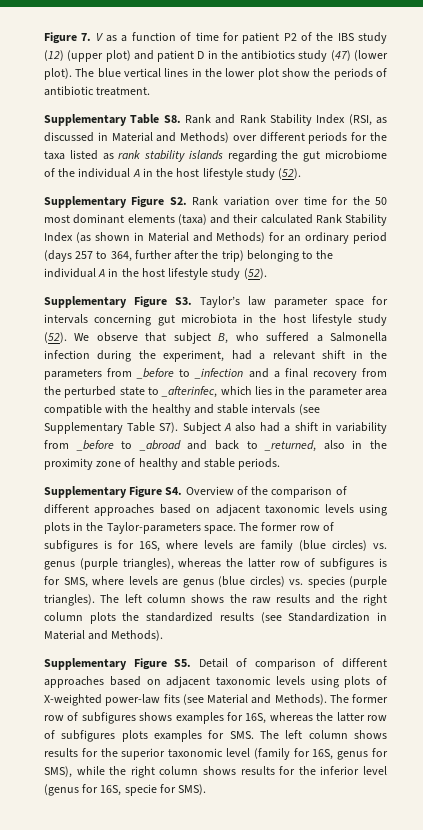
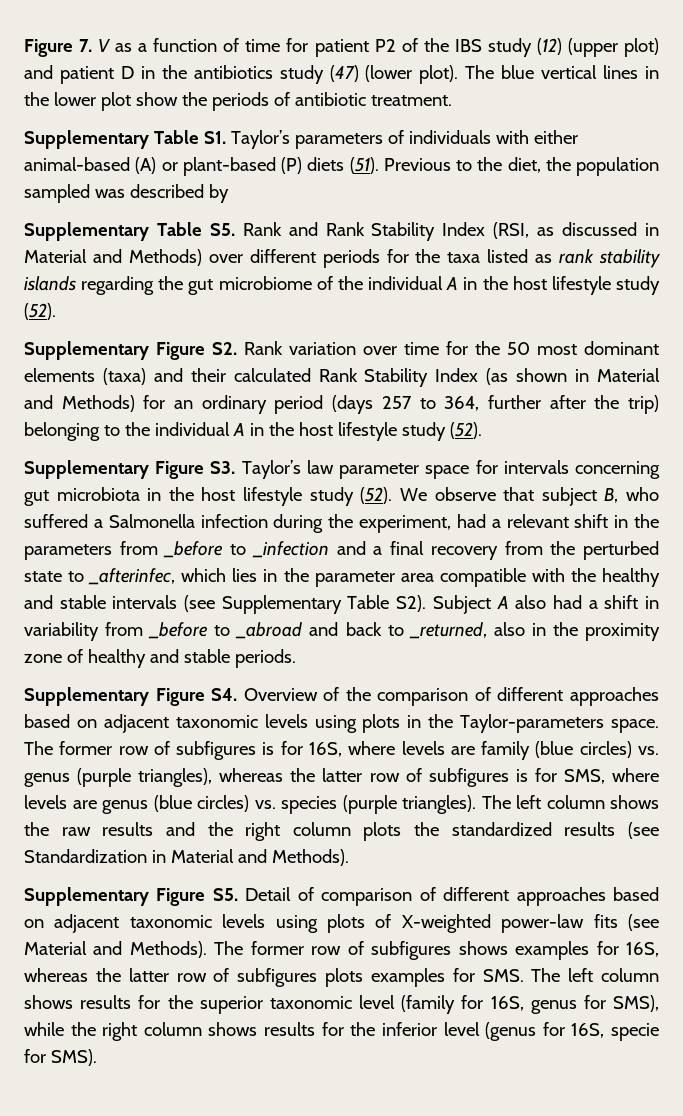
[163,115,181,123] S8. -> [203,130,578,149] [24,157,659,176] [24,184,229,203] [24,222,235,241] S1. Taylor’s parameters of individuals with either animal-based (A) or plant-based (P) diets (51). Previous to the diet, the population sampled was described by // Supplementary Table S5.
[159,422,179,433] S7). -> [396,595,427,612] S2).

